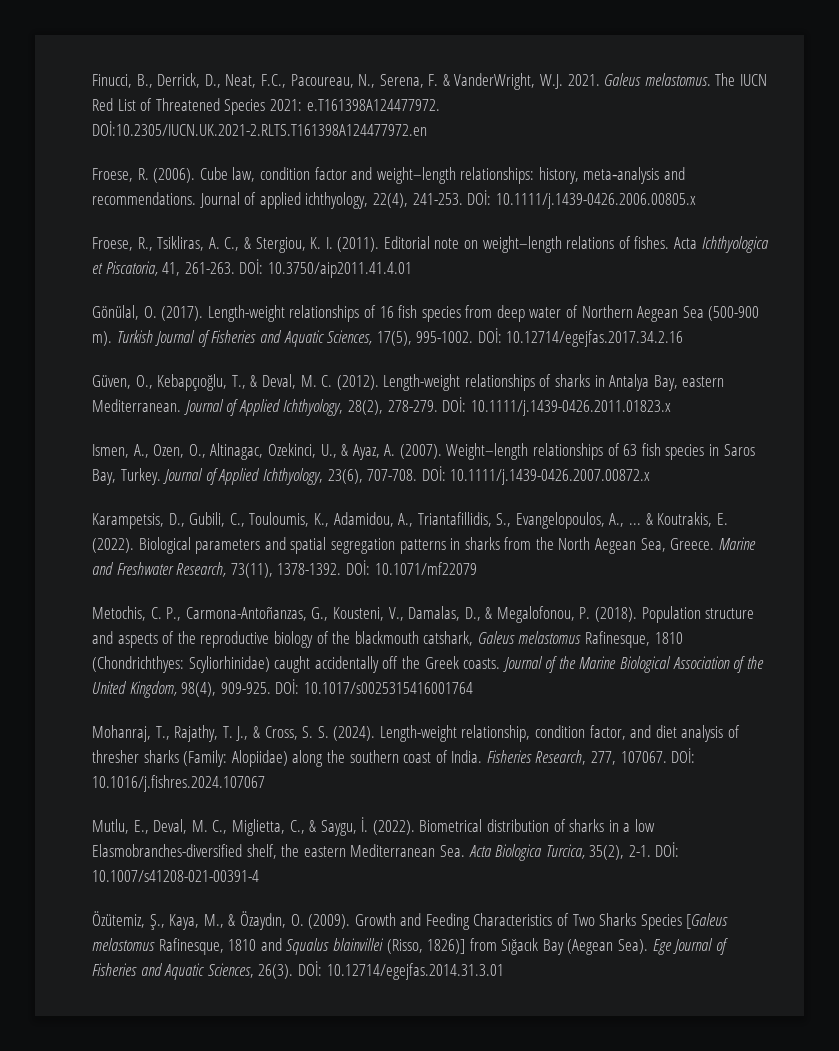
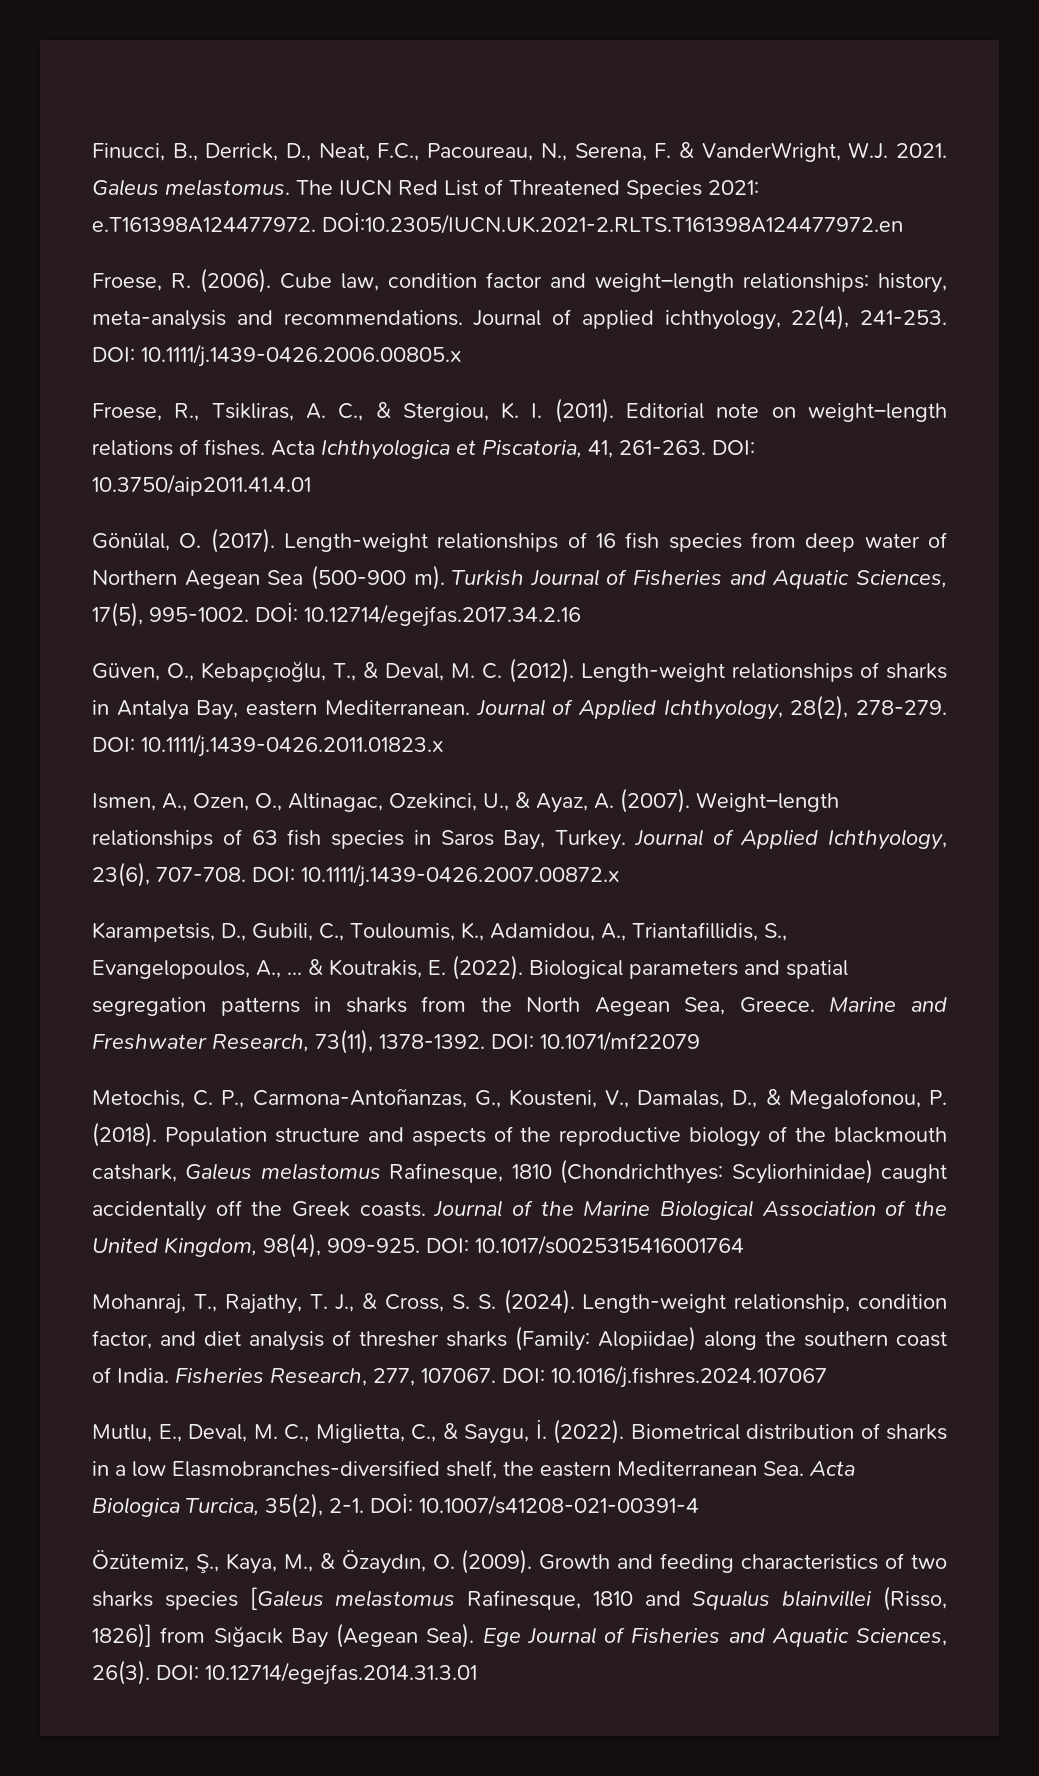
[467,190,492,205] DOİ: -> [92,347,135,362] DOI:
[239,259,264,274] DOİ: -> [712,440,755,455] DOI:
[442,397,467,412] DOİ: -> [92,737,135,752] DOI:
[421,466,446,481] DOİ: -> [252,867,295,882] DOI:
[345,560,370,575] DOİ: -> [491,1034,534,1049] DOI:
[275,679,300,694] DOİ: -> [426,1238,469,1253] DOI:
[671,748,696,763] DOİ: -> [502,1368,545,1383] DOI:
[425,913,682,930] Feeding Characteristics of Two Sharks Species -> [660,1553,947,1573] [92,1591,238,1610] feeding characteristics of two sharks species
[297,961,322,976] DOİ: -> [156,1665,199,1680] DOI:

